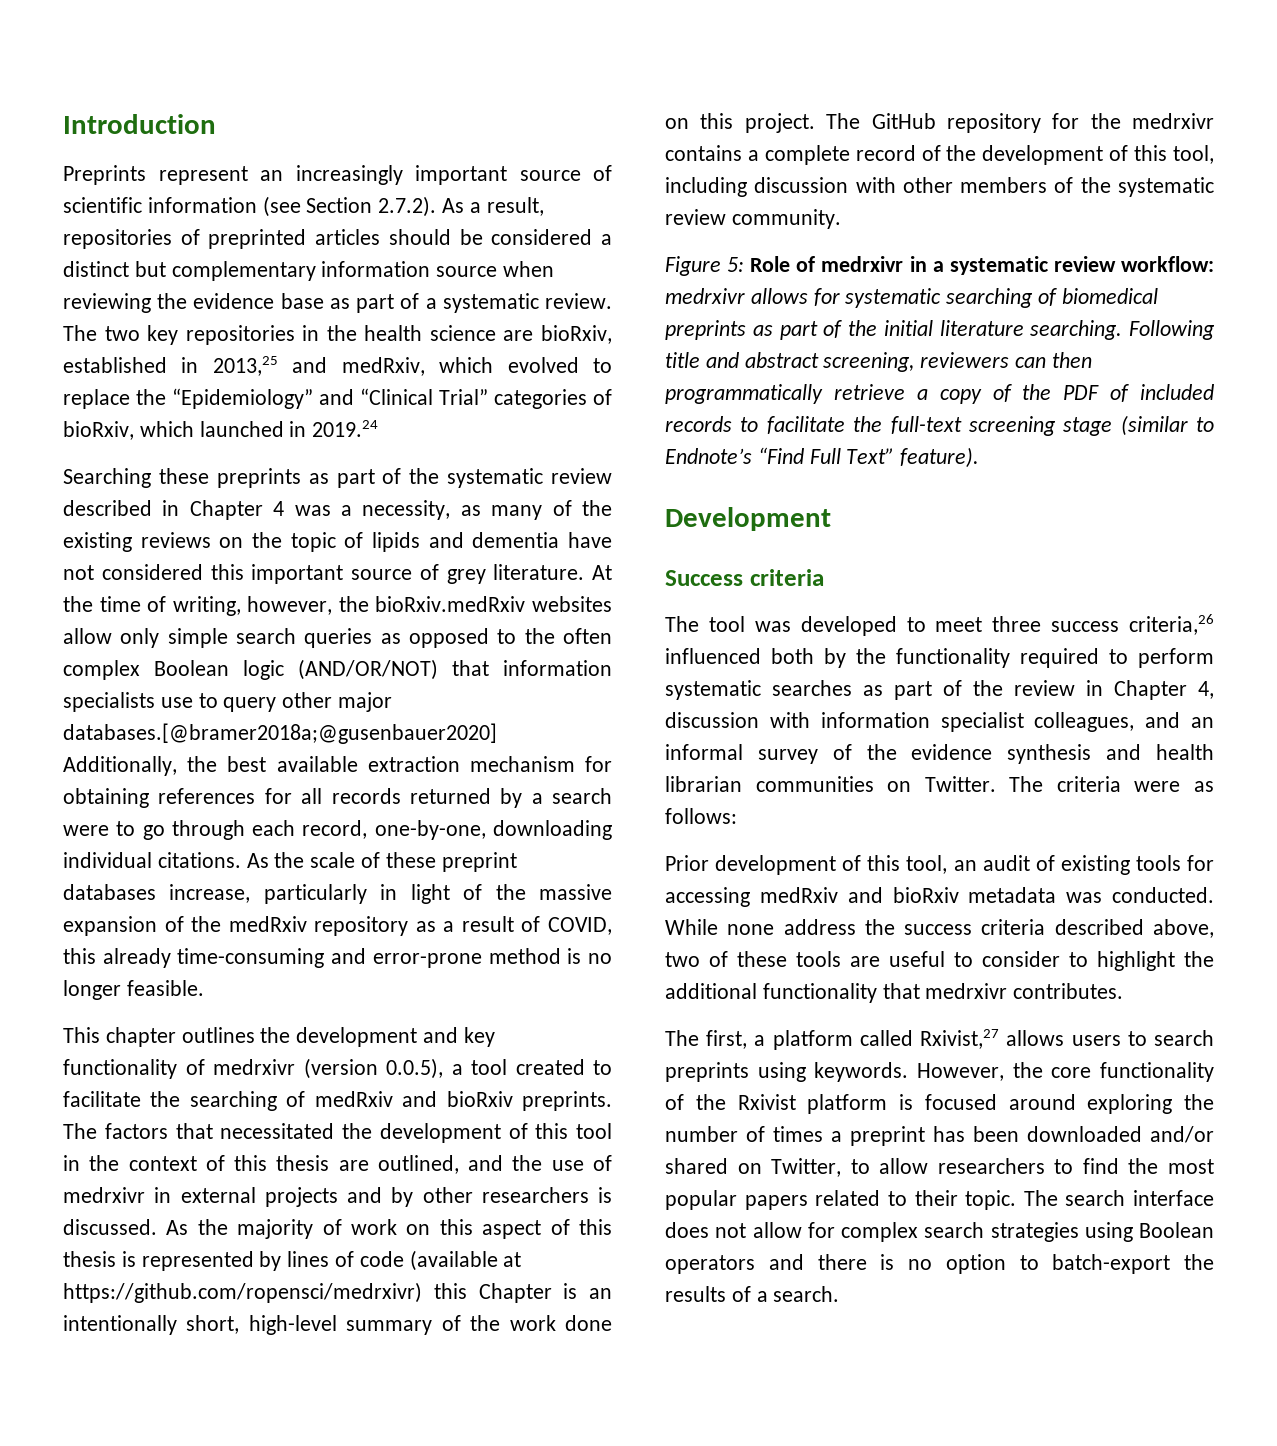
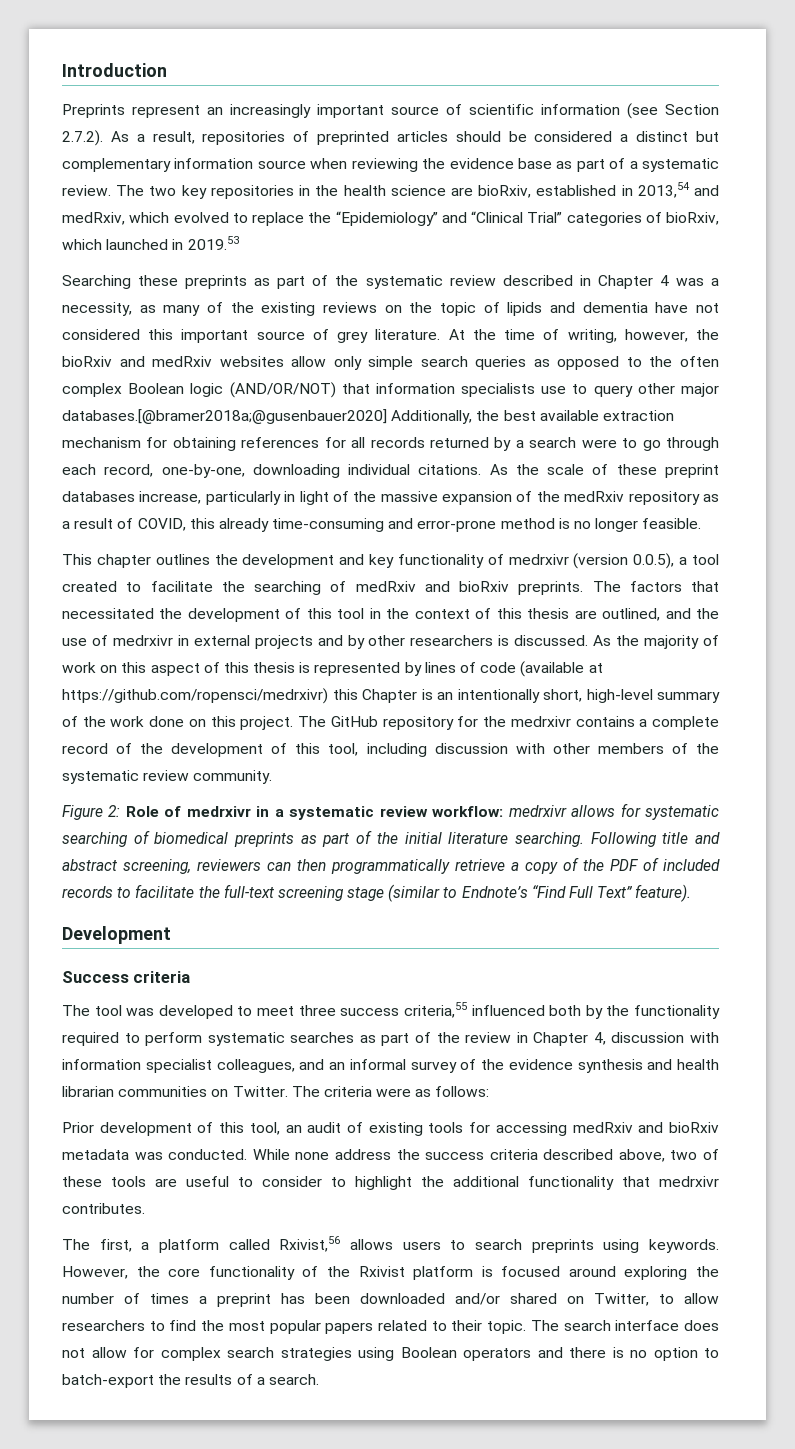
[212,356,278,376] 2013,25 -> [637,182,690,198] 2013,54
[312,420,379,437] 2019.24 -> [187,236,239,250] 2019.53
[375,596,526,612] bioRxiv.medRxiv -> [62,356,213,367] bioRxiv and medRxiv
[727,257,745,272] 5: -> [108,805,121,817] 2:
[1129,614,1214,635] criteria,26 -> [403,1002,467,1018] criteria,55
[920,1029,1000,1049] Rxivist,27 -> [279,1236,341,1252] Rxivist,56

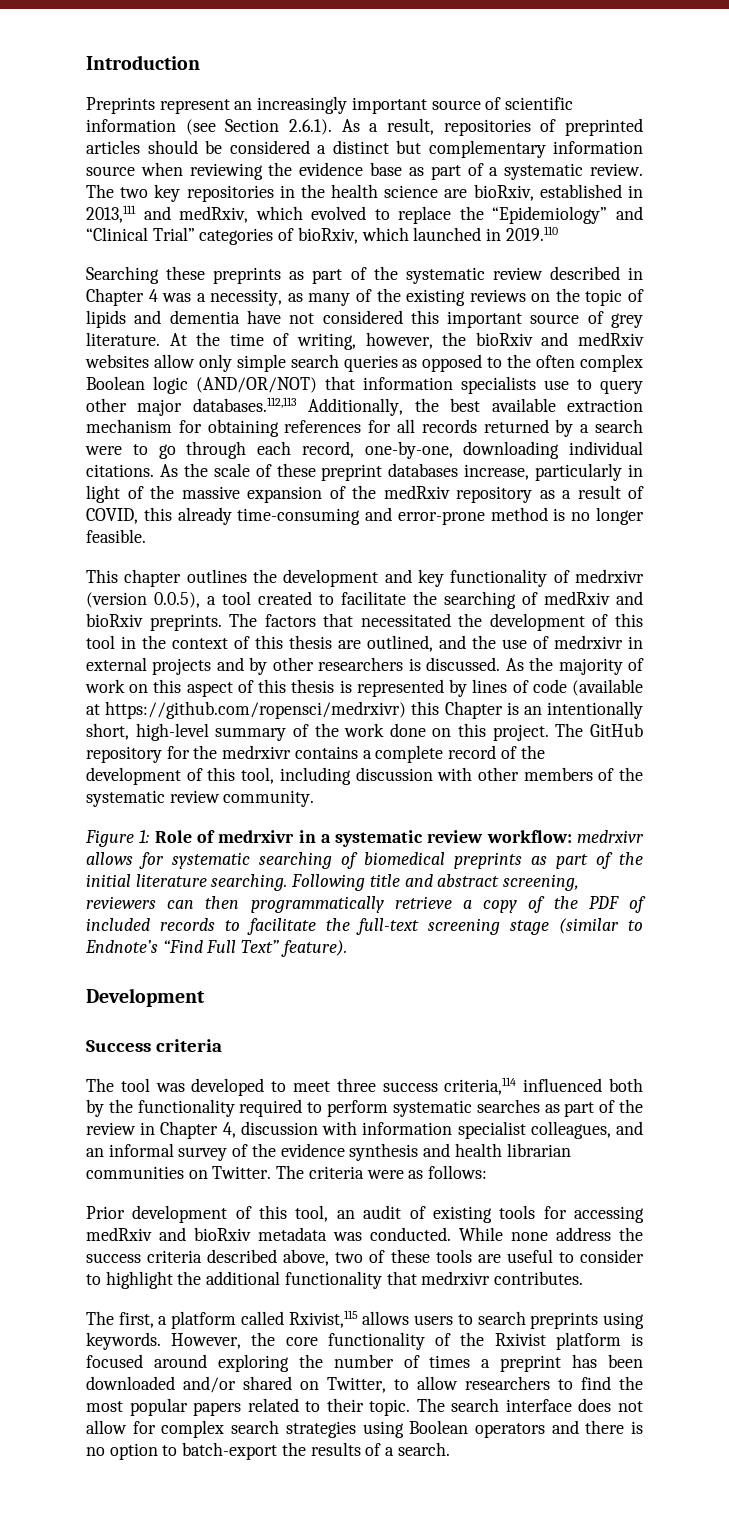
[62,130,103,146] 2.7.2). -> [289,119,332,135] 2.6.1).
[637,182,690,198] 2013,54 -> [86,205,136,223] 2013,111
[187,236,239,250] 2019.53 -> [505,226,558,241] 2019.110
[62,409,387,424] databases.[@bramer2018a;@gusenbauer2020] -> [192,397,297,412] databases.112,113
[108,805,121,817] 2: -> [139,830,150,843] 1:
[403,1002,467,1018] criteria,55 -> [444,1077,517,1095] criteria,114
[279,1236,341,1252] Rxivist,56 -> [288,1310,358,1328] Rxivist,115

